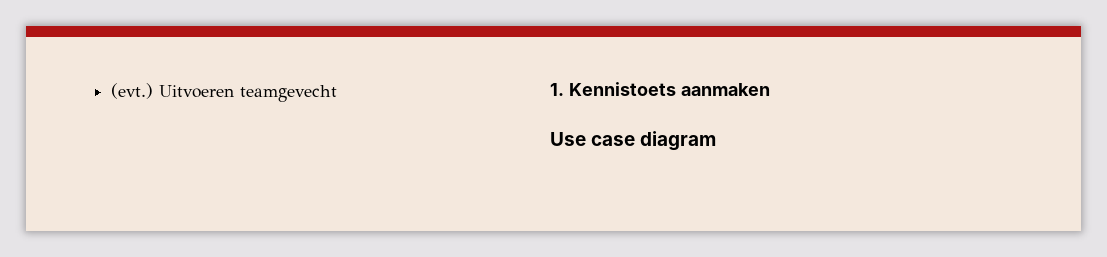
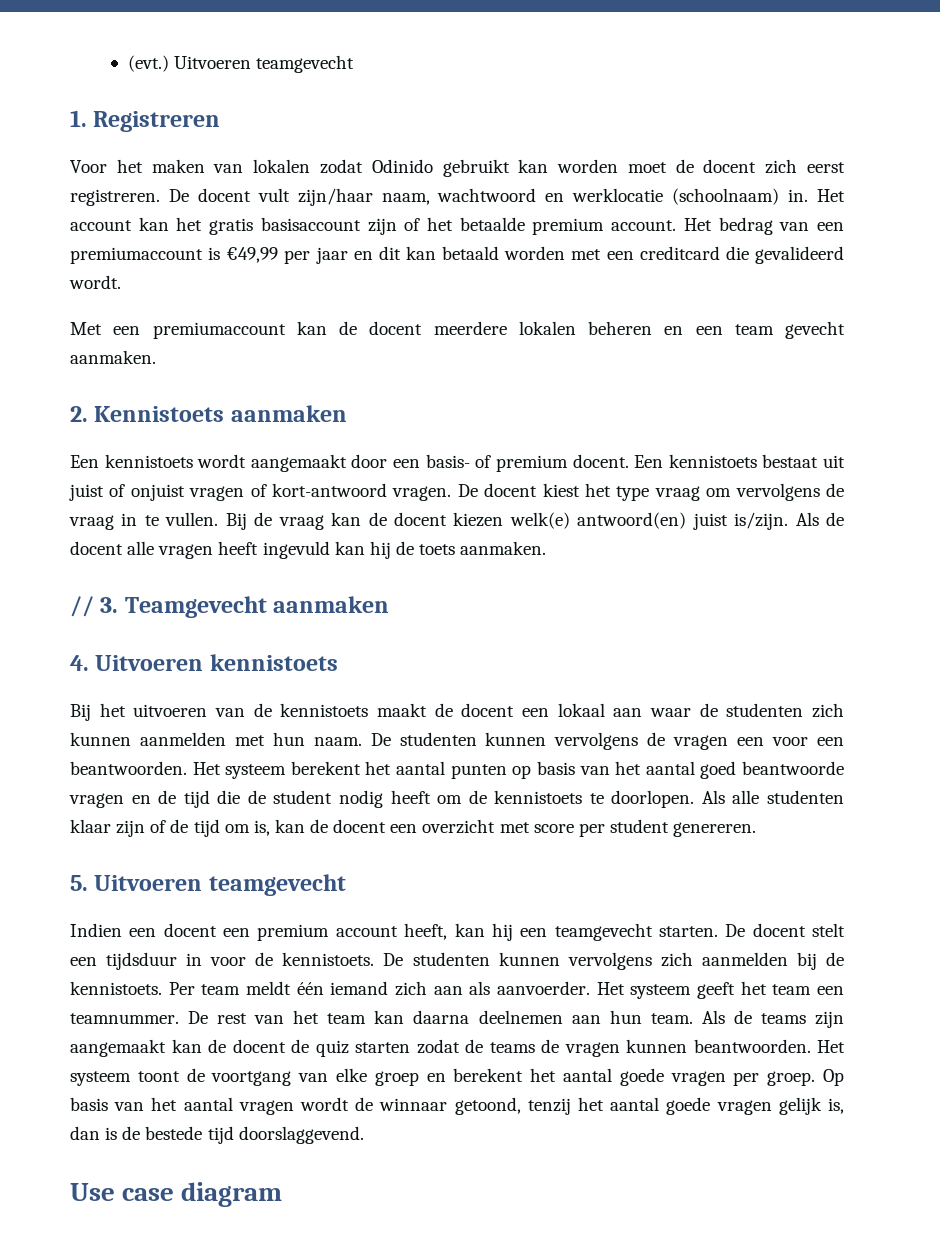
[568,82,770,96] Kennistoets aanmaken -> [93,111,221,132] [70,159,846,177] [70,188,845,206] [70,217,844,235] [70,246,844,264] [69,275,121,289] [70,321,845,339] [70,350,156,364] [70,405,347,422] [70,454,845,472] [69,483,844,501] [69,512,844,530] [70,541,547,559] [70,596,390,618] [70,654,338,671] [70,703,844,721] [70,732,844,750] [70,761,844,779] [69,790,844,808] [70,819,757,837] [70,874,346,896] [70,923,845,941] [70,952,845,970] [70,981,844,999] [70,1010,845,1028] [70,1039,845,1057] [70,1068,844,1086] [70,1097,845,1115] [70,1126,364,1144] Registreren // Voor het maken van lokalen zodat Odinido gebruikt kan worden moet de docent zich eerst registreren. De docent vult zijn/haar naam, wachtwoord en werklocatie (schoolnaam) in. Het account kan het gratis basisaccount zijn of het betaalde premium account. Het bedrag van een premiumaccount is €49,99 per jaar en dit kan betaald worden met een creditcard die gevalideerd wordt. // Met een premiumaccount kan de docent meerdere lokalen beheren en een team gevecht aanmaken. // 2. Kennistoets aanmaken // Een kennistoets wordt aangemaakt door een basis- of premium docent. Een kennistoets bestaat uit juist of onjuist vragen of kort-antwoord vragen. De docent kiest het type vraag om vervolgens de vraag in te vullen. Bij de vraag kan de docent kiezen welk(e) antwoord(en) juist is/zijn. Als de docent alle vragen heeft ingevuld kan hij de toets aanmaken. // // 3. Teamgevecht aanmaken // 4. Uitvoeren kennistoets // Bij het uitvoeren van de kennistoets maakt de docent een lokaal aan waar de studenten zich kunnen aanmelden met hun naam. De studenten kunnen vervolgens de vragen een voor een beantwoorden. Het systeem berekent het aantal punten op basis van het aantal goed beantwoorde vragen en de tijd die de student nodig heeft om de kennistoets te doorlopen. Als alle studenten klaar zijn of de tijd om is, kan de docent een overzicht met score per student genereren. // 5. Uitvoeren teamgevecht // Indien een docent een premium account heeft, kan hij een teamgevecht starten. De docent stelt een tijdsduur in voor de kennistoets. De studenten kunnen vervolgens zich aanmelden bij de kennistoets. Per team meldt één iemand zich aan als aanvoerder. Het systeem geeft het team een teamnummer. De rest van het team kan daarna deelnemen aan hun team. Als de teams zijn aangemaakt kan de docent de quiz starten zodat de teams de vragen kunnen beantwoorden. Het systeem toont de voortgang van elke groep en berekent het aantal goede vragen per groep. Op basis van het aantal vragen wordt de winnaar getoond, tenzij het aantal goede vragen gelijk is, dan is de bestede tijd doorslaggevend.

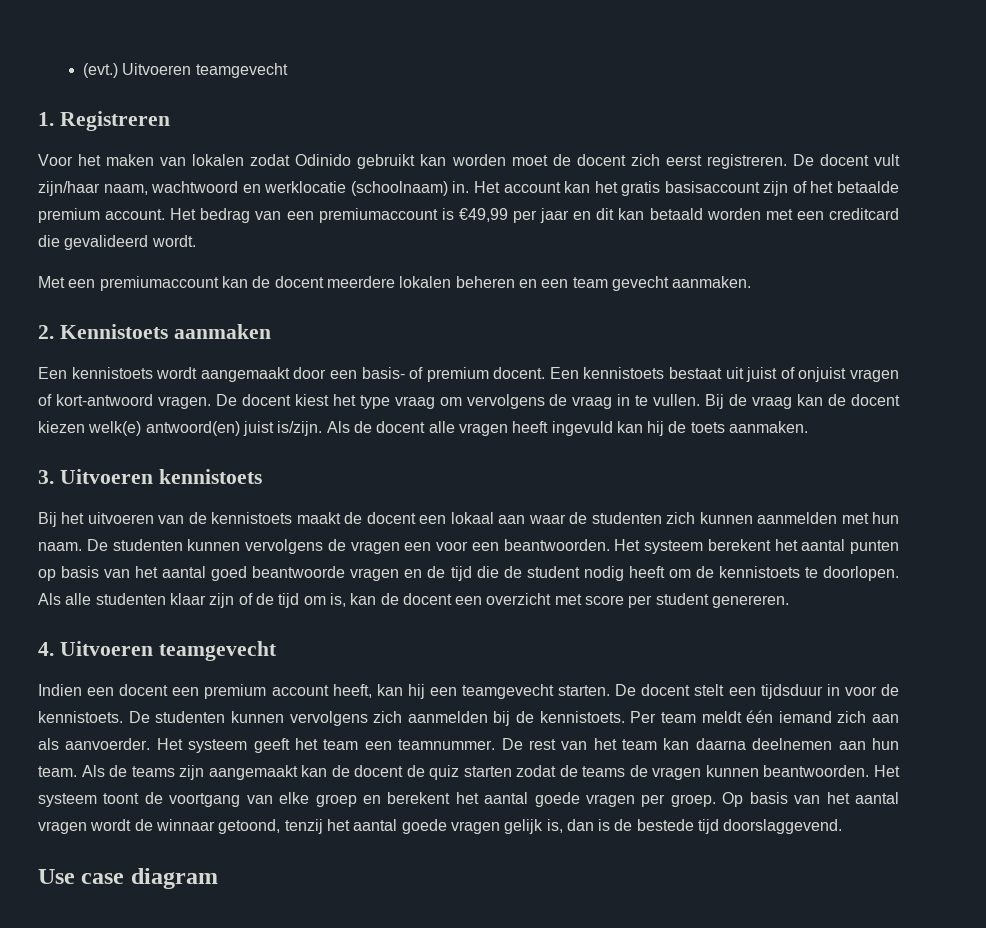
[70,596,390,618] [70,655,89,671] // 3. Teamgevecht aanmaken // 4. -> [38,470,54,484] 3.
[70,875,88,891] 5. -> [38,642,54,656] 4.

